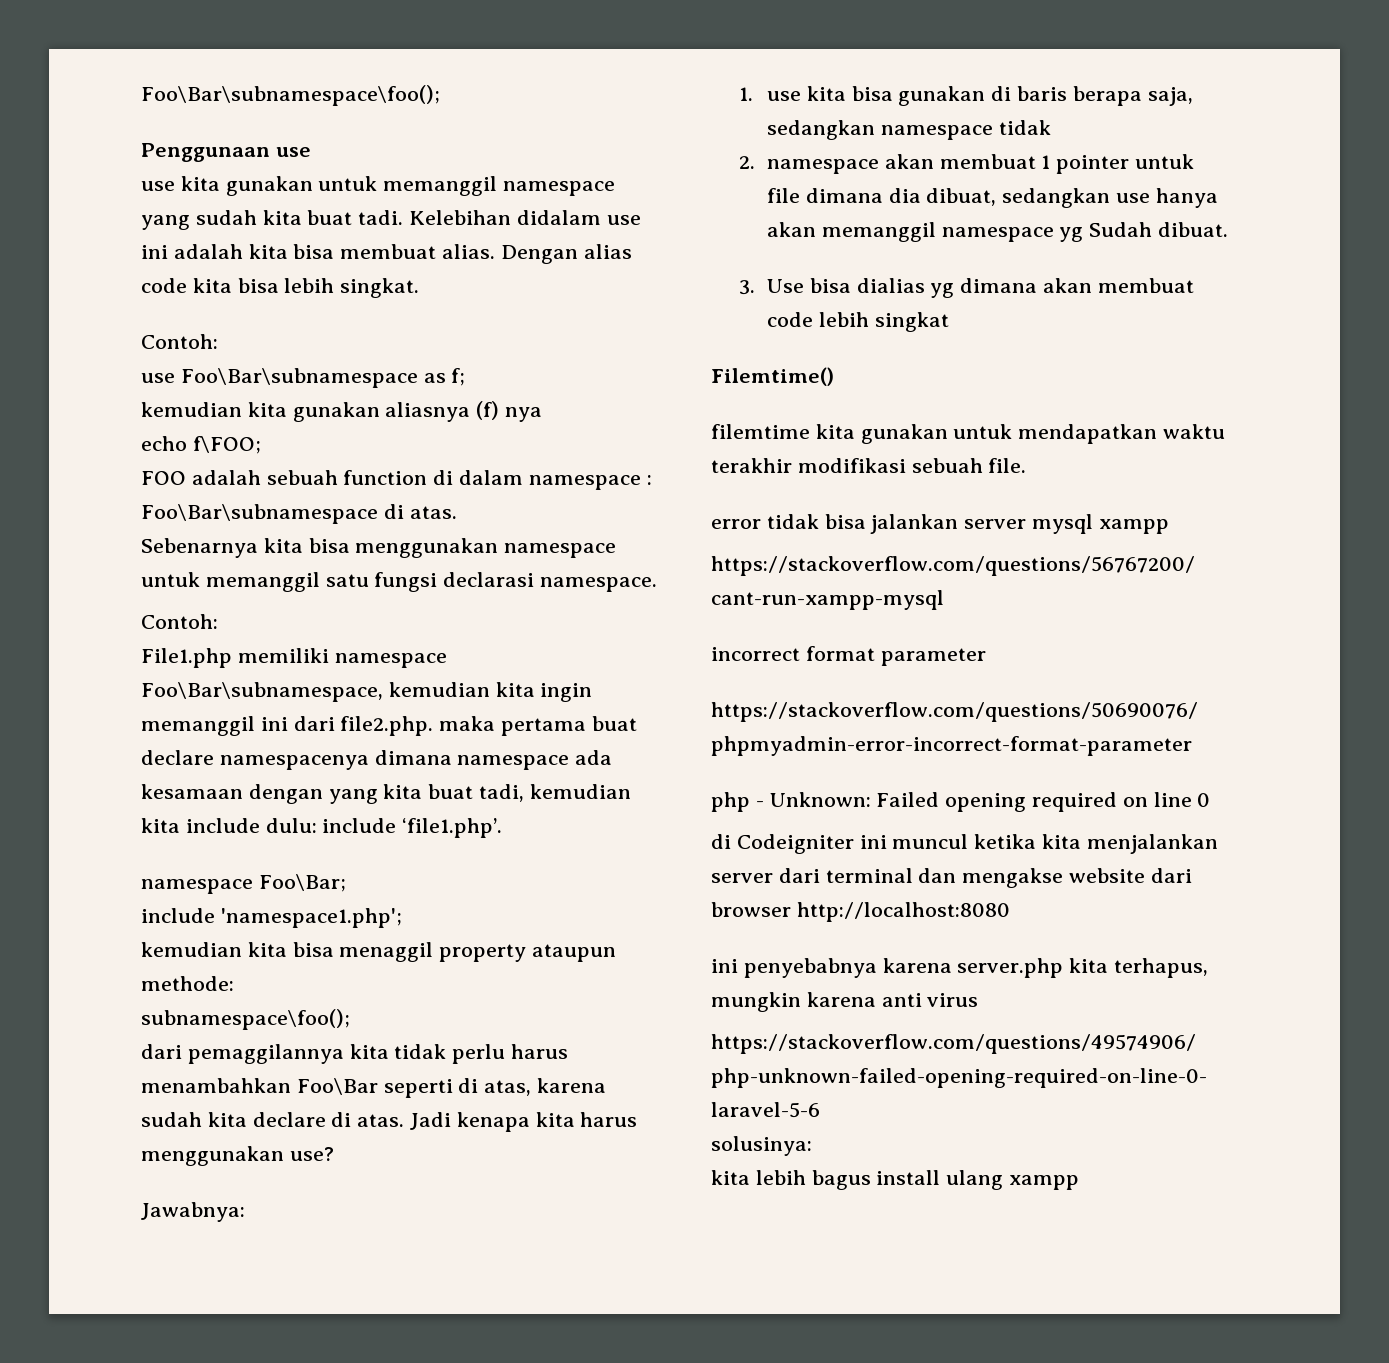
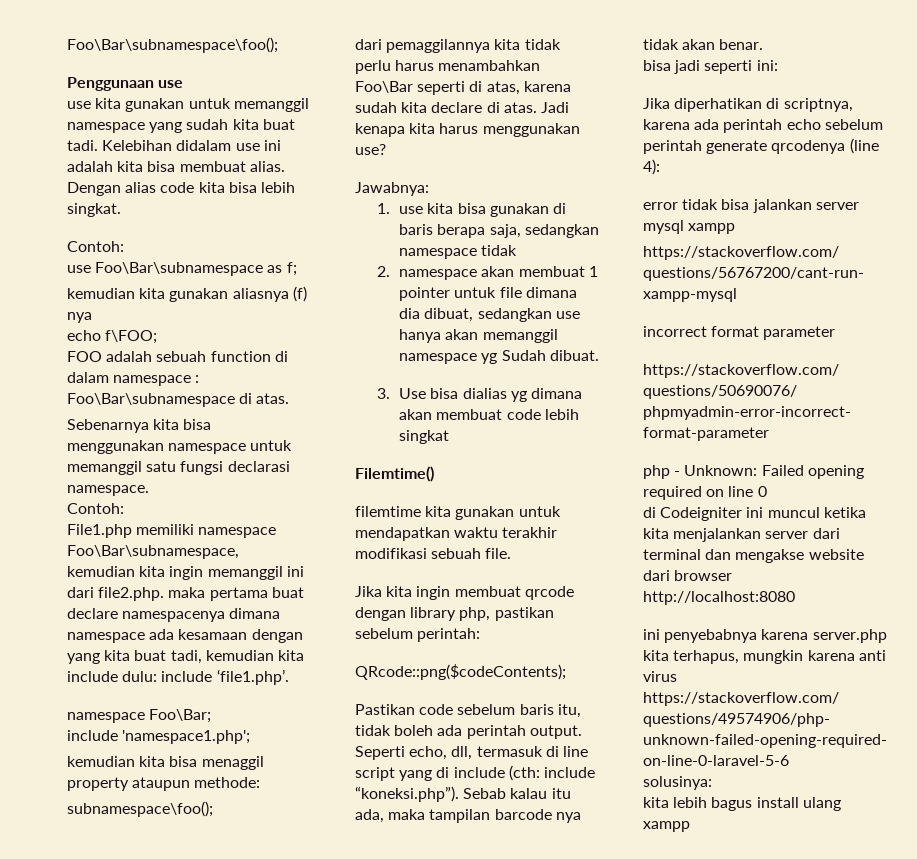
(1027, 465) none -> [355,586,574,600] [355,607,554,621] [355,628,481,642] [355,664,566,680] [355,704,581,718] [355,725,582,739] [355,746,588,760] [355,765,595,781] [355,786,571,802] [355,809,581,823] [643,39,764,50] [643,60,778,74] [643,98,853,112] [643,119,883,133] [643,138,879,154] [643,159,660,175] // Jika kita ingin membuat qrcode dengan library php, pastikan sebelum perintah: // QRcode::png($codeContents); // Pastikan code sebelum baris itu, tidak boleh ada perintah output. Seperti echo, dll, termasuk di line script yang di include (cth: include “koneksi.php”). Sebab kalau itu ada, maka tampilan barcode nya tidak akan benar. // bisa jadi seperti ini: // Jika diperhatikan di scriptnya, karena ada perintah echo sebelum perintah generate qrcodenya (line 4):

